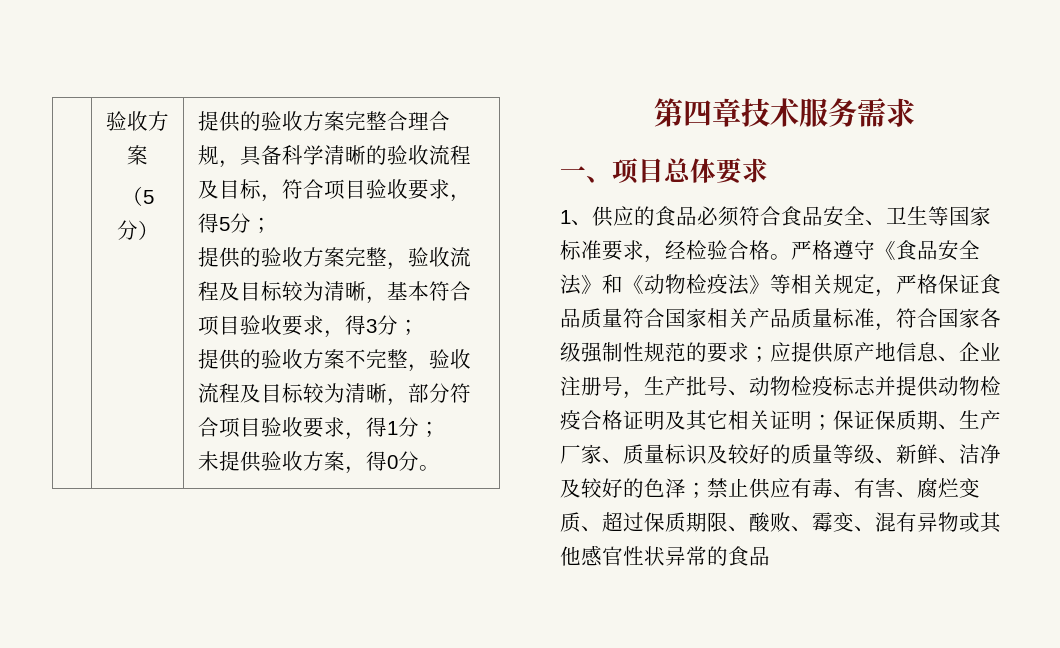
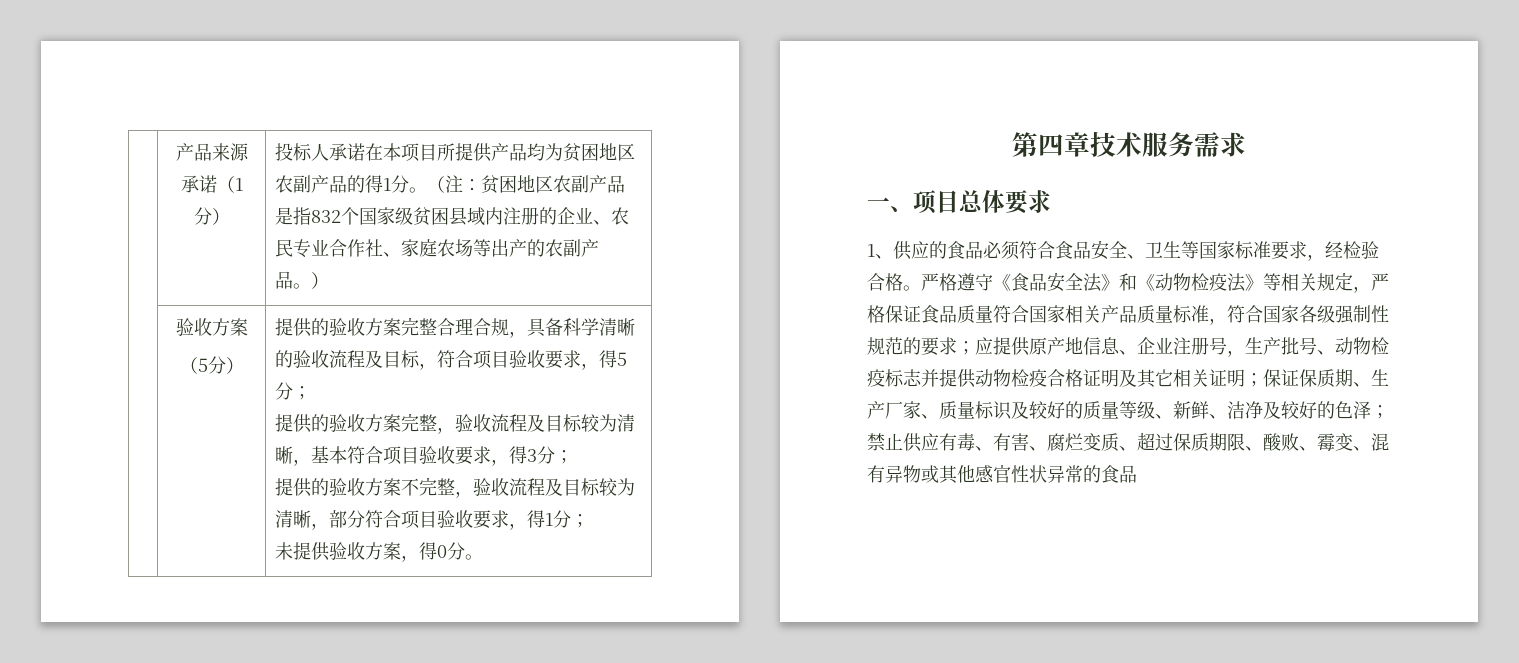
(106, 121) none -> [175,143,249,161] [180,175,243,193] [193,207,230,225] [275,143,636,162] [275,175,626,193] [275,207,630,226] [275,239,600,258] [275,271,330,289] | 产品来源承诺（1分） | 投标人承诺在本项目所提供产品均为贫困地区农副产品的得1分。（注：贫困地区农副产品是指832个国家级贫困县域内注册的企业、农民专业合作社、家庭农场等出产的农副产品。） //

